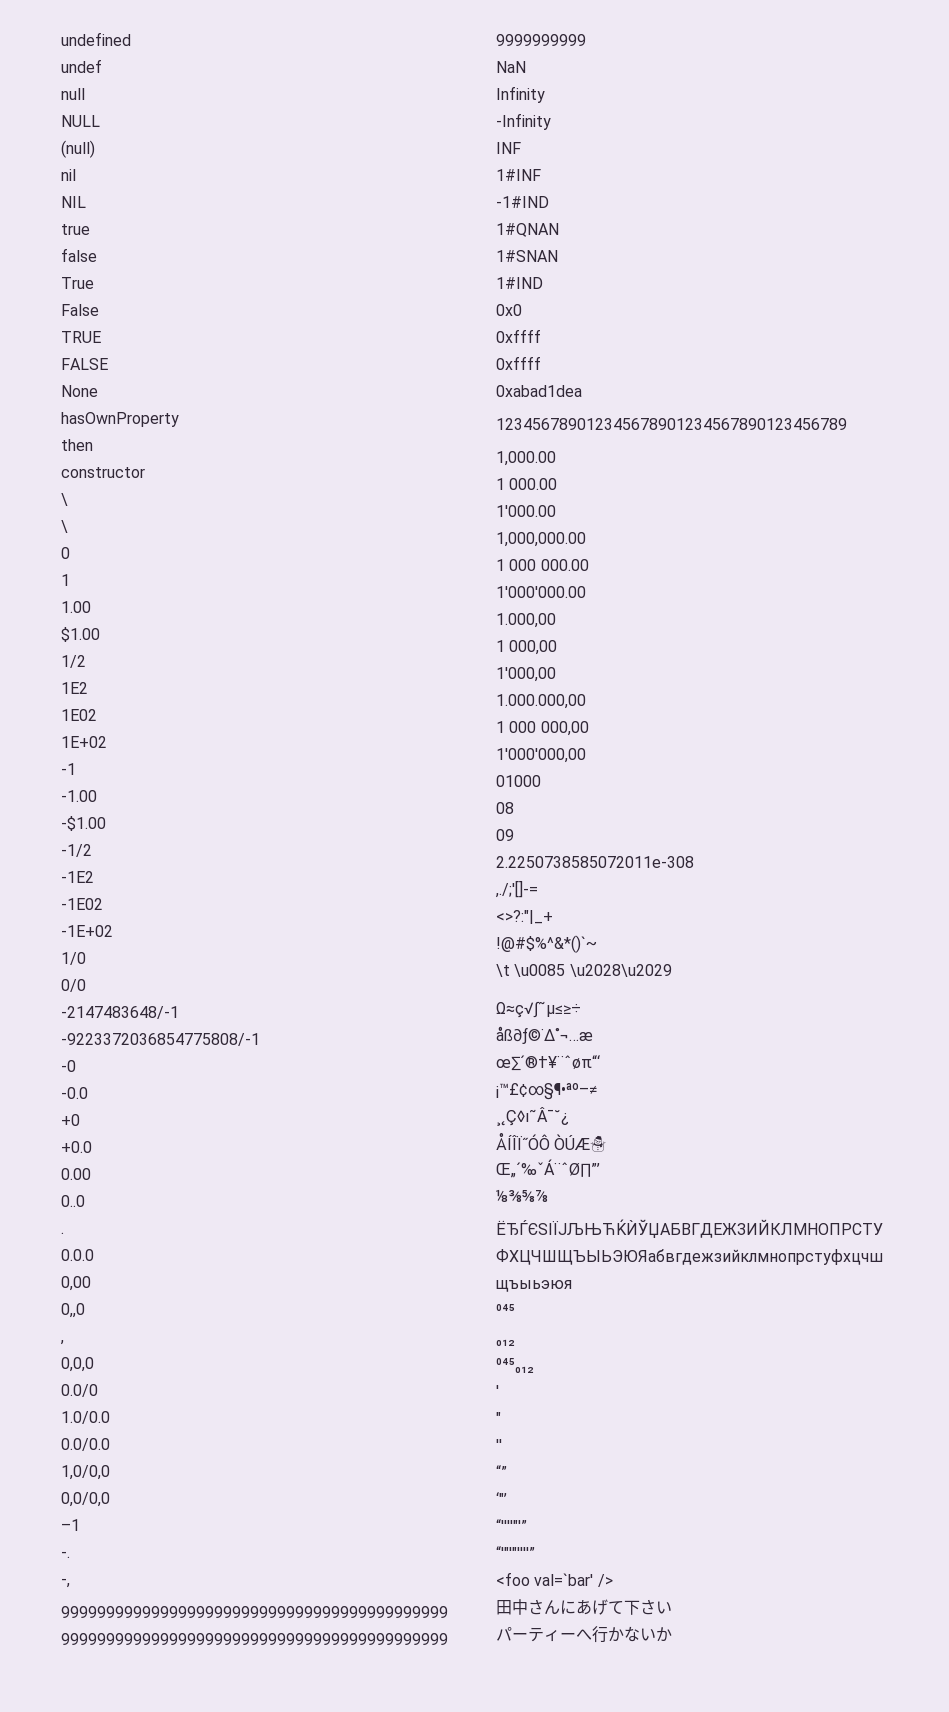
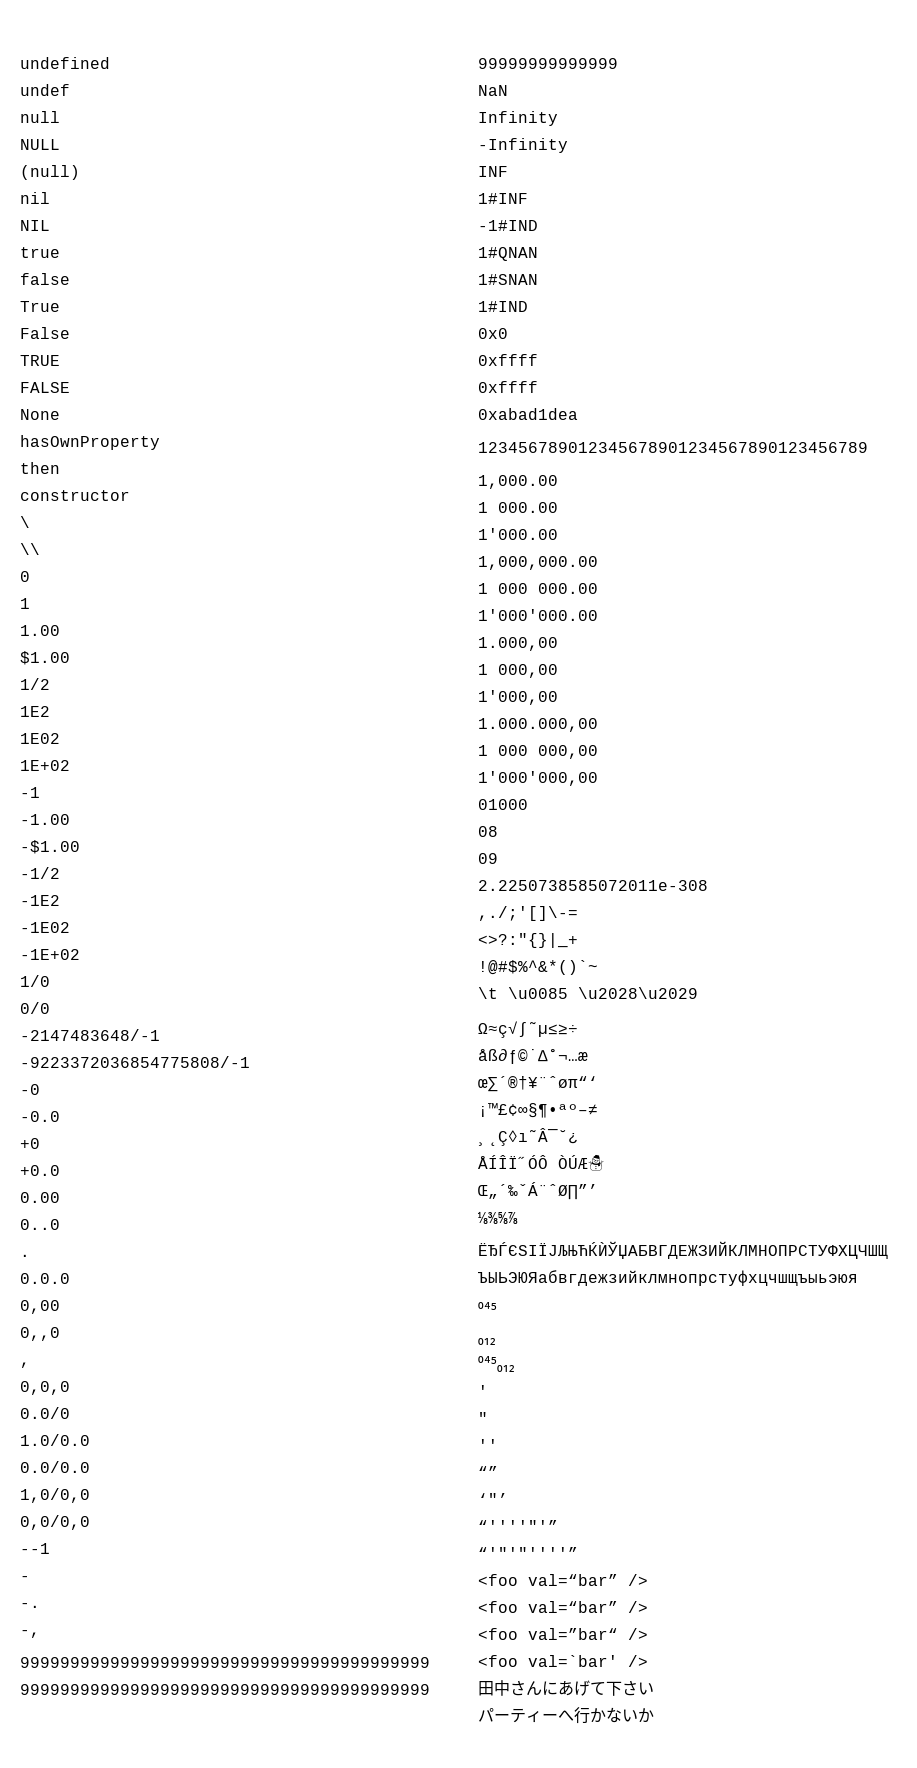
[61,520,68,533] \ -> [20,543,40,555] \\
[61,1519,80,1531] –1 -> [20,1543,50,1554] [20,1576,30,1581] --1 // -
[495,880,538,898] [496,910,553,924] ,./;'[]-= // <>?:"|_+ -> [478,906,578,921] [478,933,578,948] ,./;'[]\-= // <>?:"{}|_+
(535, 1552) none -> [478,1574,648,1586] [478,1601,648,1613] [478,1628,648,1640] // <foo val=“bar” /> // <foo val=“bar” /> // <foo val=”bar“ />

